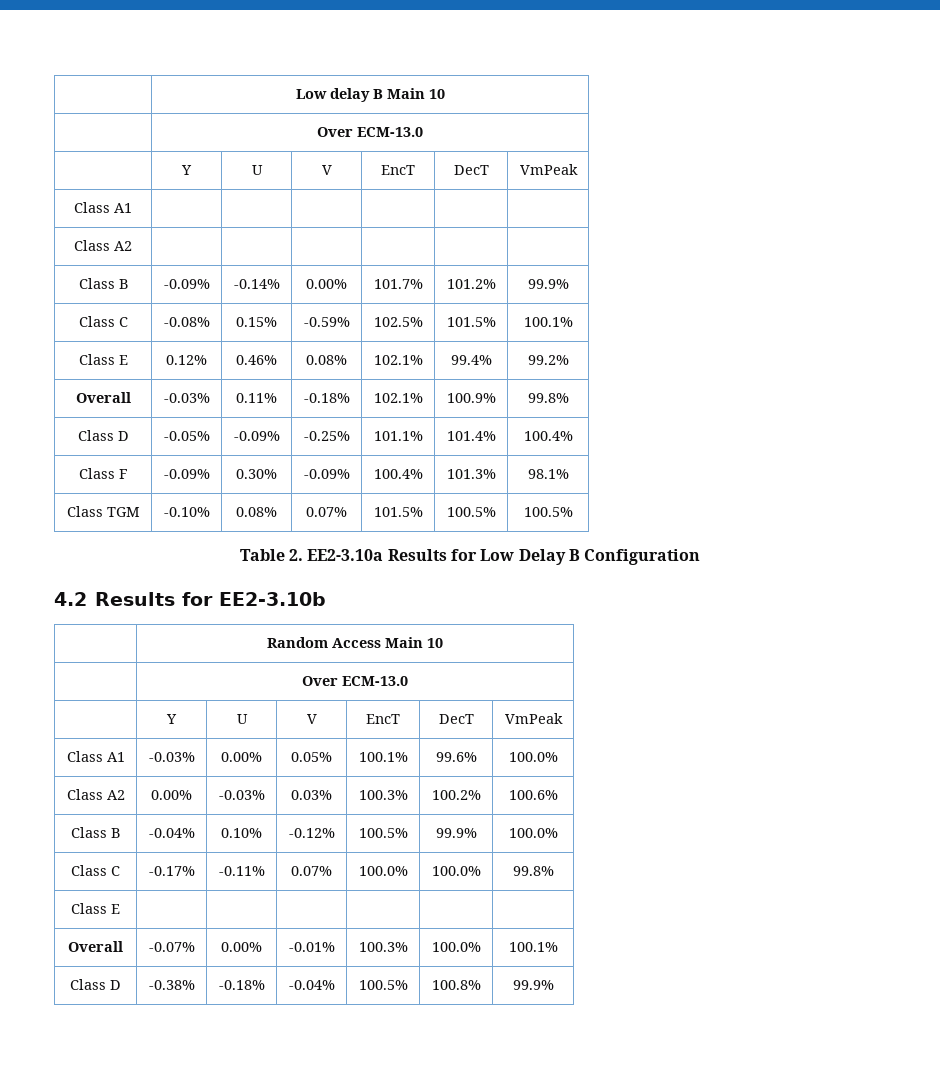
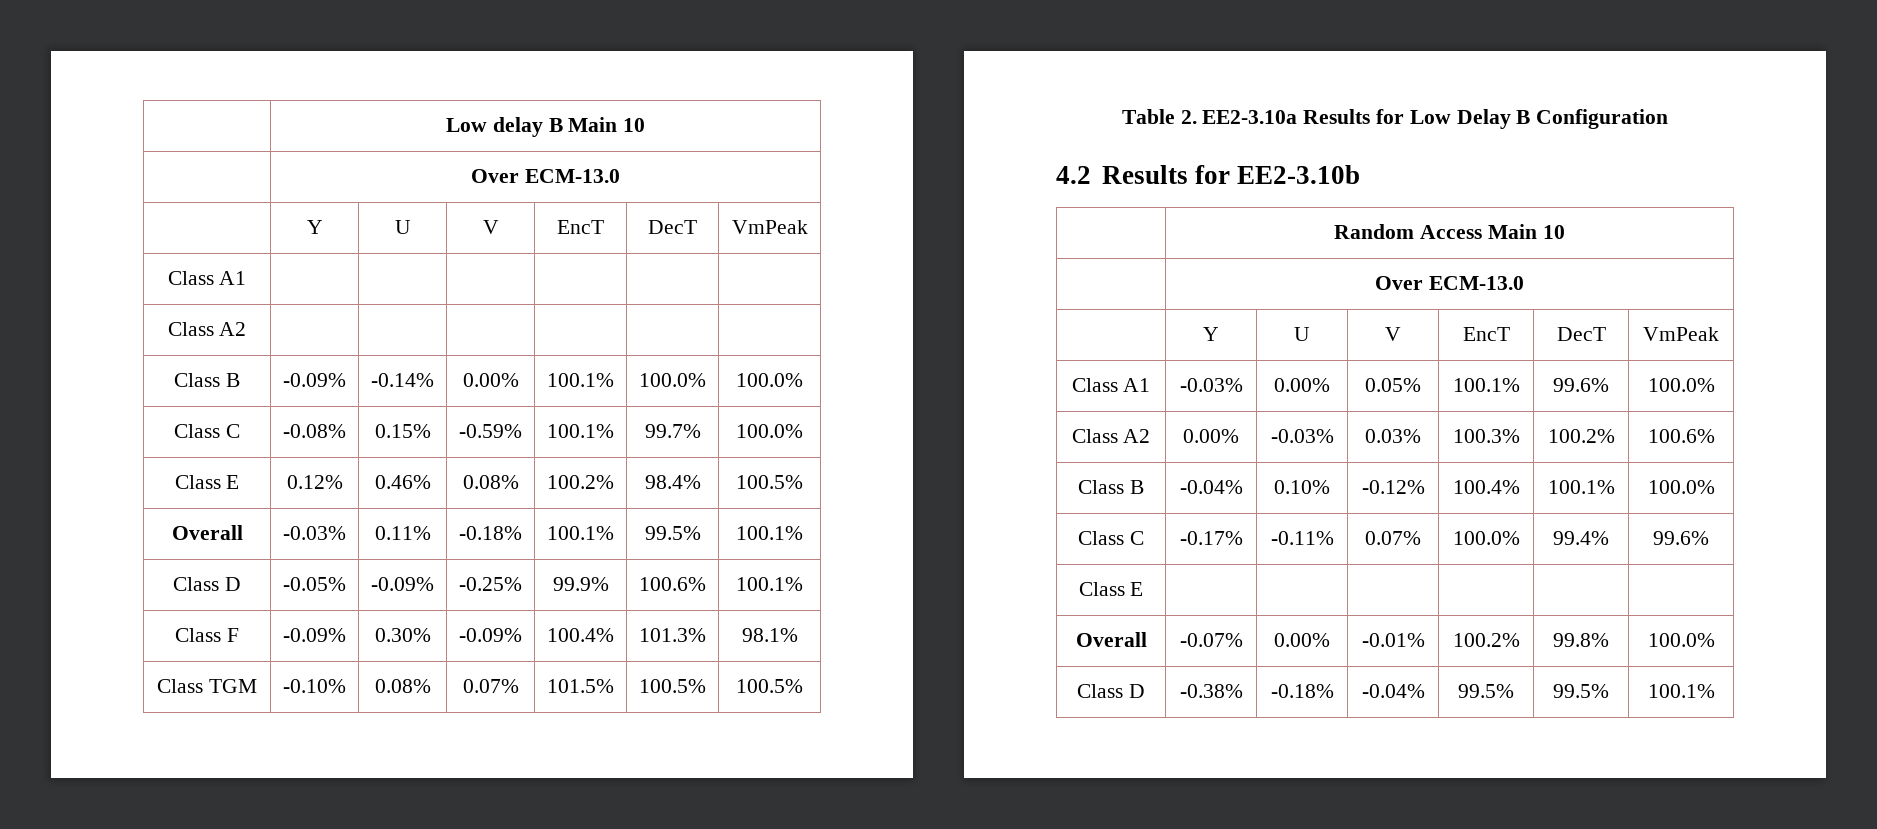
[373,279,423,289] [446,279,496,289] [527,279,569,289] 101.7% | 101.2% | 99.9% -> [547,373,614,387] [639,373,706,387] [736,373,803,387] 100.1% | 100.0% | 100.0%
[373,317,423,327] [446,317,496,327] [523,317,573,327] 102.5% | 101.5% | 100.1% -> [547,424,614,438] [644,424,701,438] [736,424,803,438] 100.1% | 99.7% | 100.0%
[373,355,423,365] [450,355,492,365] [527,355,569,365] 102.1% | 99.4% | 99.2% -> [547,475,614,489] [644,475,701,489] [736,475,803,489] 100.2% | 98.4% | 100.5%
[373,393,423,403] [446,393,496,403] [527,393,569,403] 102.1% | 100.9% | 99.8% -> [547,526,614,540] [644,526,701,540] [736,526,803,540] 100.1% | 99.5% | 100.1%
[373,431,423,441] [446,431,496,441] [523,431,573,441] 101.1% | 101.4% | 100.4% -> [552,577,609,591] [639,577,706,591] [736,577,803,591] 99.9% | 100.6% | 100.1%
[358,828,408,838] [435,828,477,838] 100.5% | 99.9% -> [1452,480,1520,494] [1547,480,1615,494] 100.4% | 100.1%
[431,866,481,876] [512,866,554,876] 100.0% | 99.8% -> [1553,531,1609,545] [1653,531,1709,545] 99.4% | 99.6%
[358,942,408,952] [431,942,481,952] [508,942,558,952] 100.3% | 100.0% | 100.1% -> [1452,633,1520,647] [1553,633,1609,647] [1647,633,1715,647] 100.2% | 99.8% | 100.0%
[358,980,408,990] [431,980,481,990] [512,980,554,990] 100.5% | 100.8% | 99.9% -> [1458,684,1514,698] [1553,684,1609,698] [1647,684,1715,698] 99.5% | 99.5% | 100.1%

